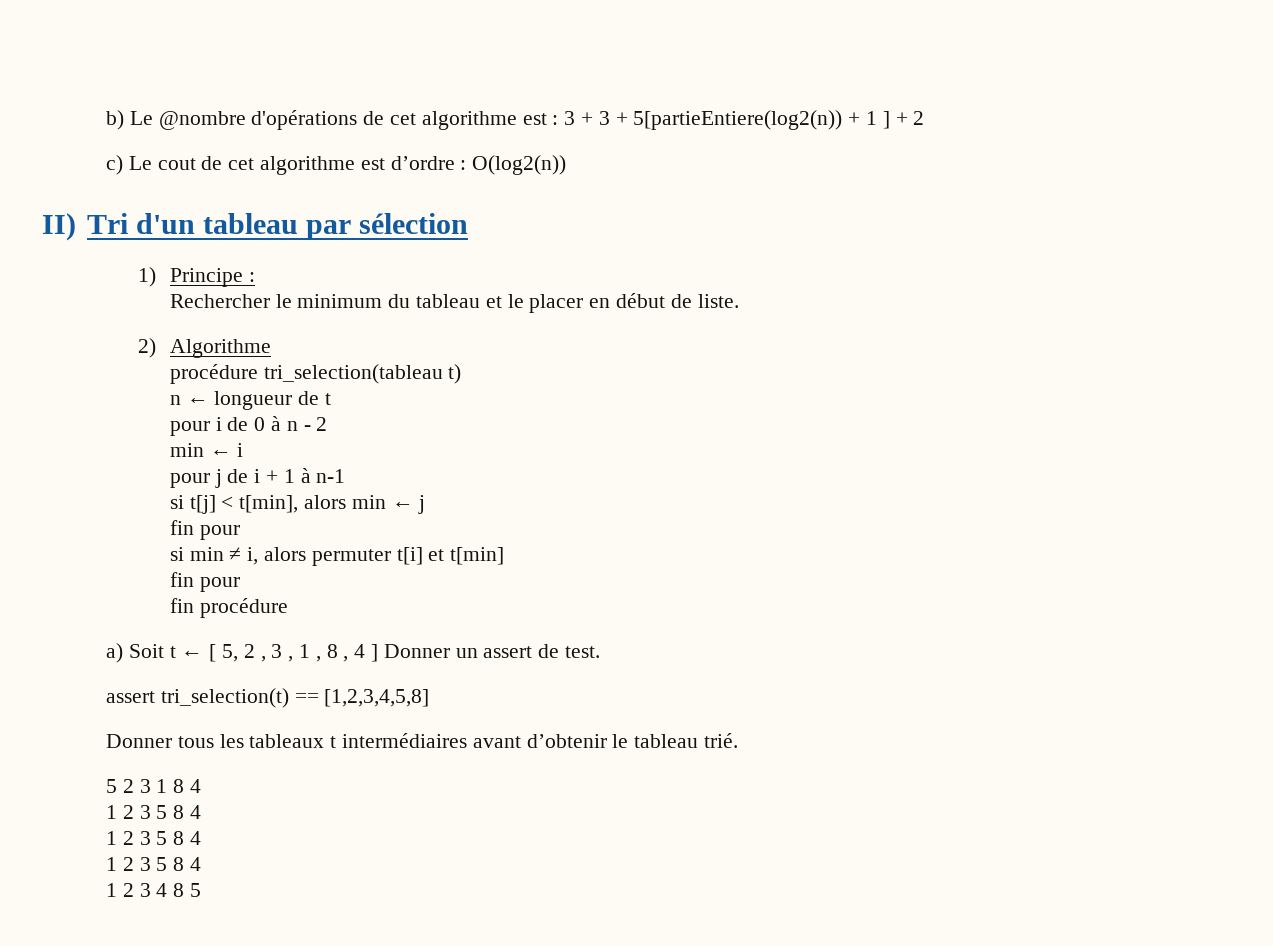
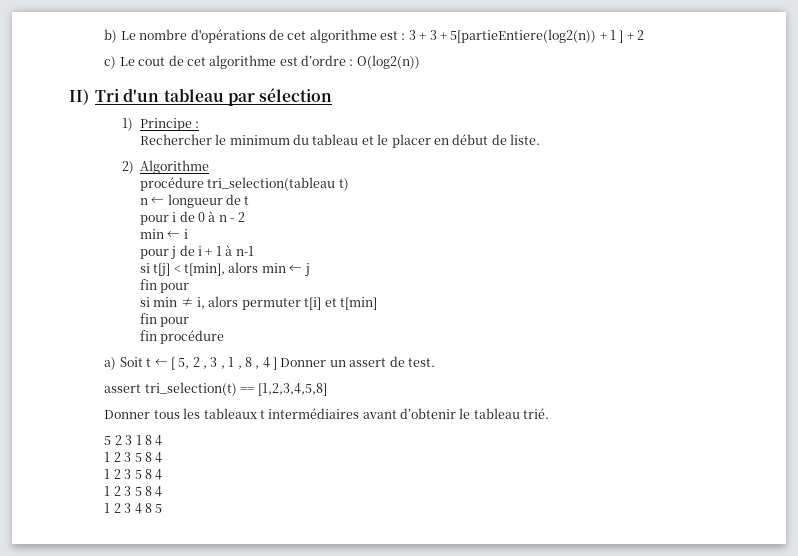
[158,111,246,130] @nombre -> [139,29,188,40] nombre

